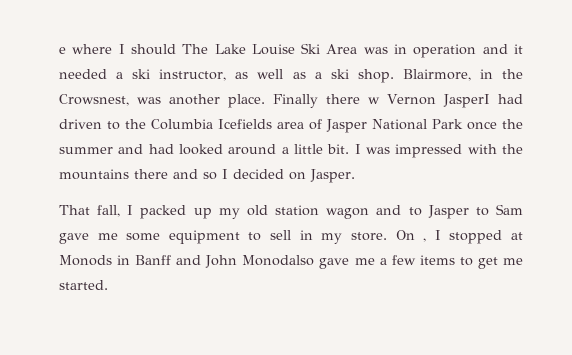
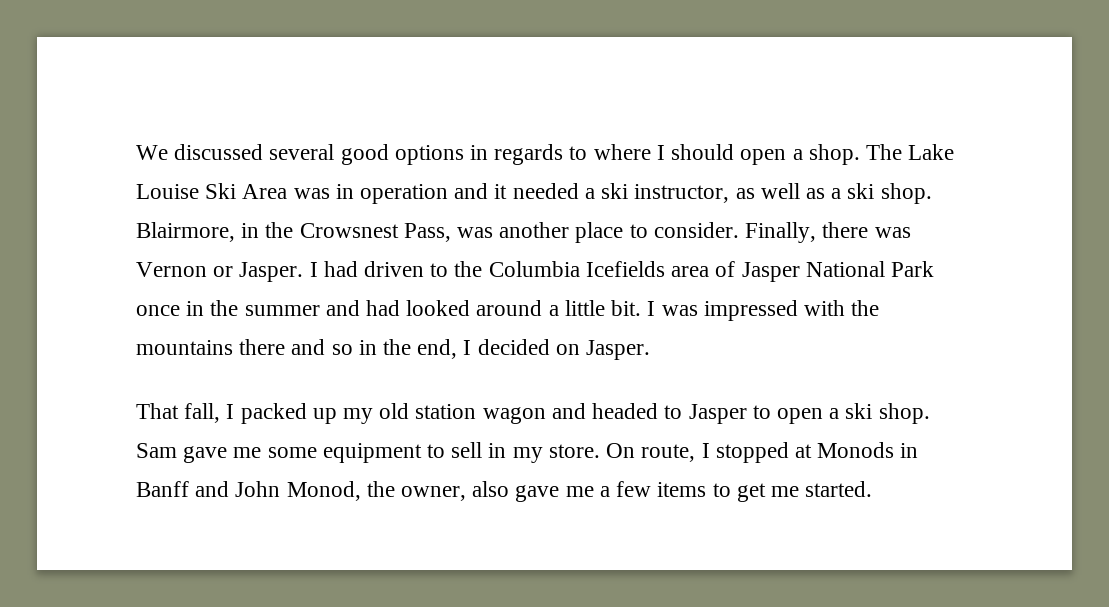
[59,44,176,55] e where I should -> [136,144,860,165] We discussed several good options in regards to where I should open a shop.
[59,94,490,108] Crowsnest, was another place. Finally there w Vernon JasperI -> [299,222,911,243] [136,262,318,282] Crowsnest Pass, was another place to consider. Finally, there was Vernon or Jasper. I
(497, 125) none -> [186,301,205,316] in
(217, 176) none -> [358,339,458,359] in the end,
(402, 210) none -> [592,403,659,419] headed
(489, 211) none -> [776,403,930,424] open a ski shop.
[423,238,427,242] , -> [641,444,696,462] route,
[242,255,315,266] Monodalso -> [286,481,510,501] Monod, the owner, also

